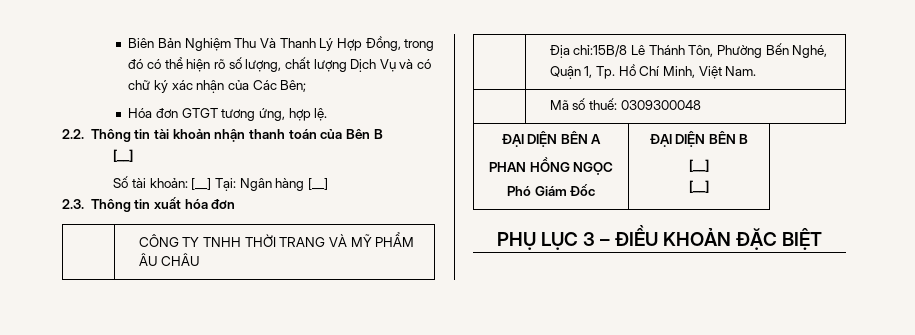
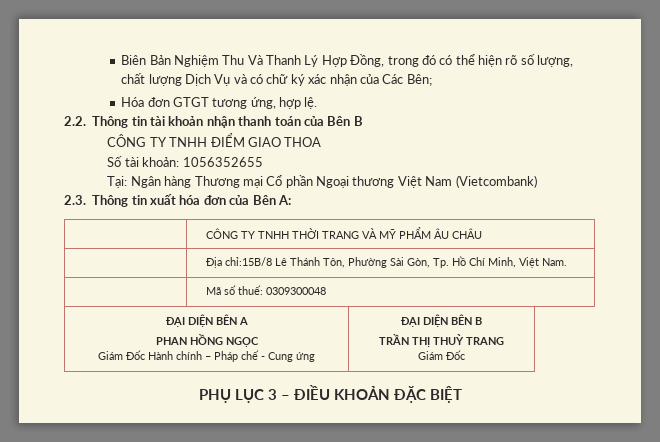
[113,149,134,162] [__] -> [107,133,322,147] CÔNG TY TNHH ĐIỂM GIAO THOA
[191,178,212,190] [__] -> [182,157,263,167] 1056352655 //
[308,178,329,190] [__] -> [194,175,537,188] Thương mại Cổ phần Ngoại thương Việt Nam (Vietcombank)
(236, 204) none -> [229,195,291,205] của Bên A:
[765,43,828,58] [549,66,593,79] Bến Nghé, Quận 1, -> [389,257,430,268] Sài Gòn,
[506,184,596,196] [649,131,749,147] [689,159,709,172] [689,180,709,193] Phó Giám Đốc | ĐẠI DIỆN BÊN B // [__] // [__] -> [98,350,315,362] [401,314,482,327] [379,334,504,347] [418,350,465,360] Giám Đốc Hành chính – Pháp chế - Cung ứng | ĐẠI DIỆN BÊN B // TRẦN THỊ THUỲ TRANG // Giám Đốc

